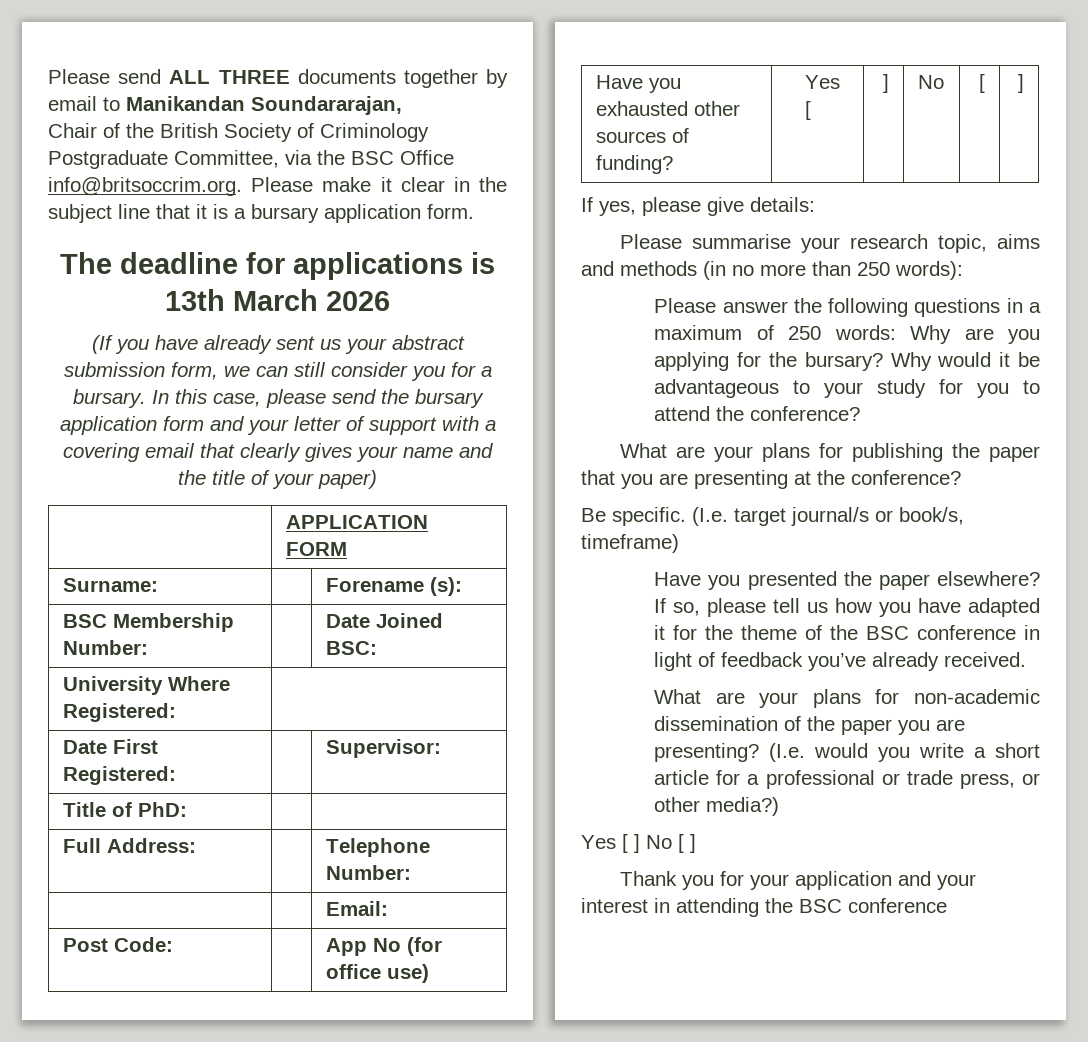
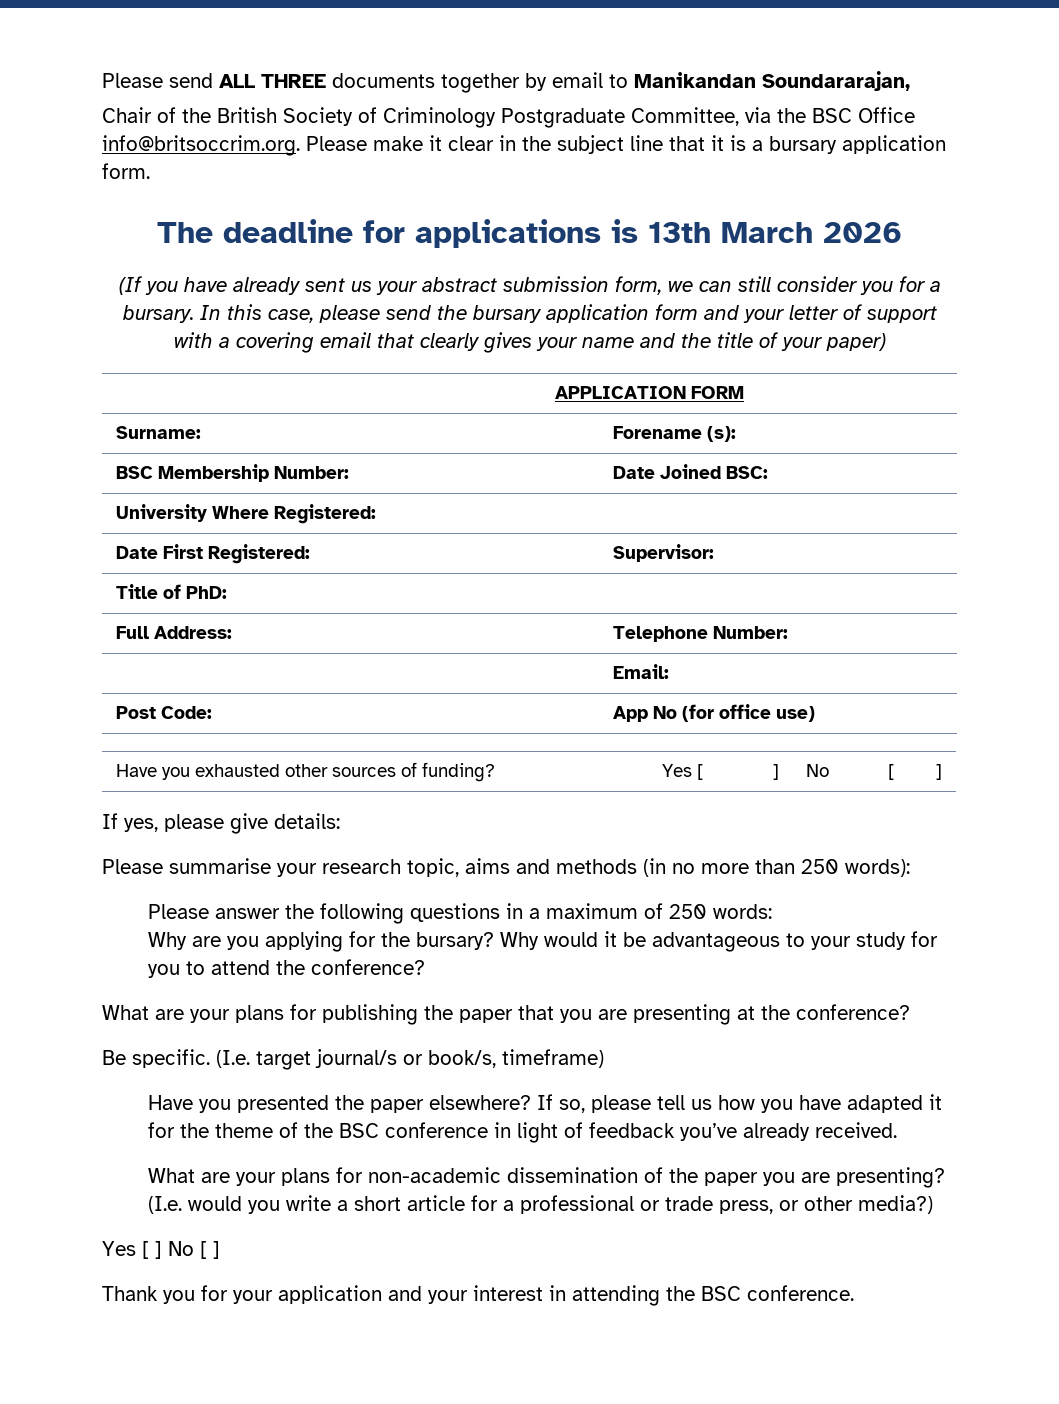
(896, 332) none -> (772, 911) //
[848,898,947,913] conference -> [747,1285,854,1301] conference.

